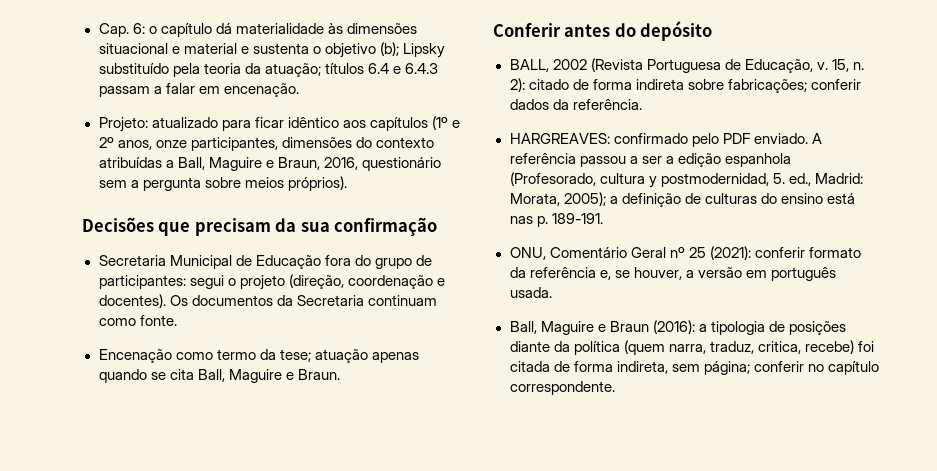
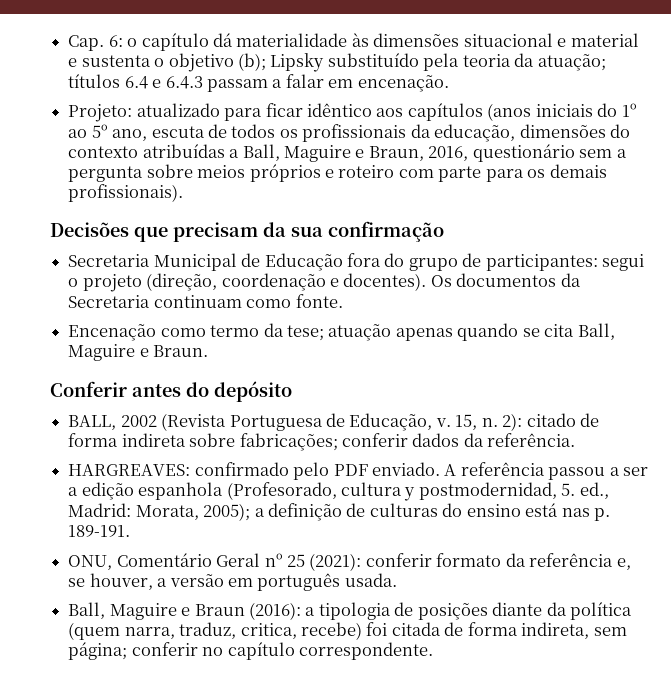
[431,116,460,130] [98,136,278,151] (1º e 2º anos, onze participantes, -> [487,103,637,121] [68,124,516,142] (anos iniciais do 1º ao 5º ano, escuta de todos os profissionais da educação,
[287,176,347,191] próprios). -> [249,164,607,182] [68,184,184,202] próprios e roteiro com parte para os demais profissionais).

